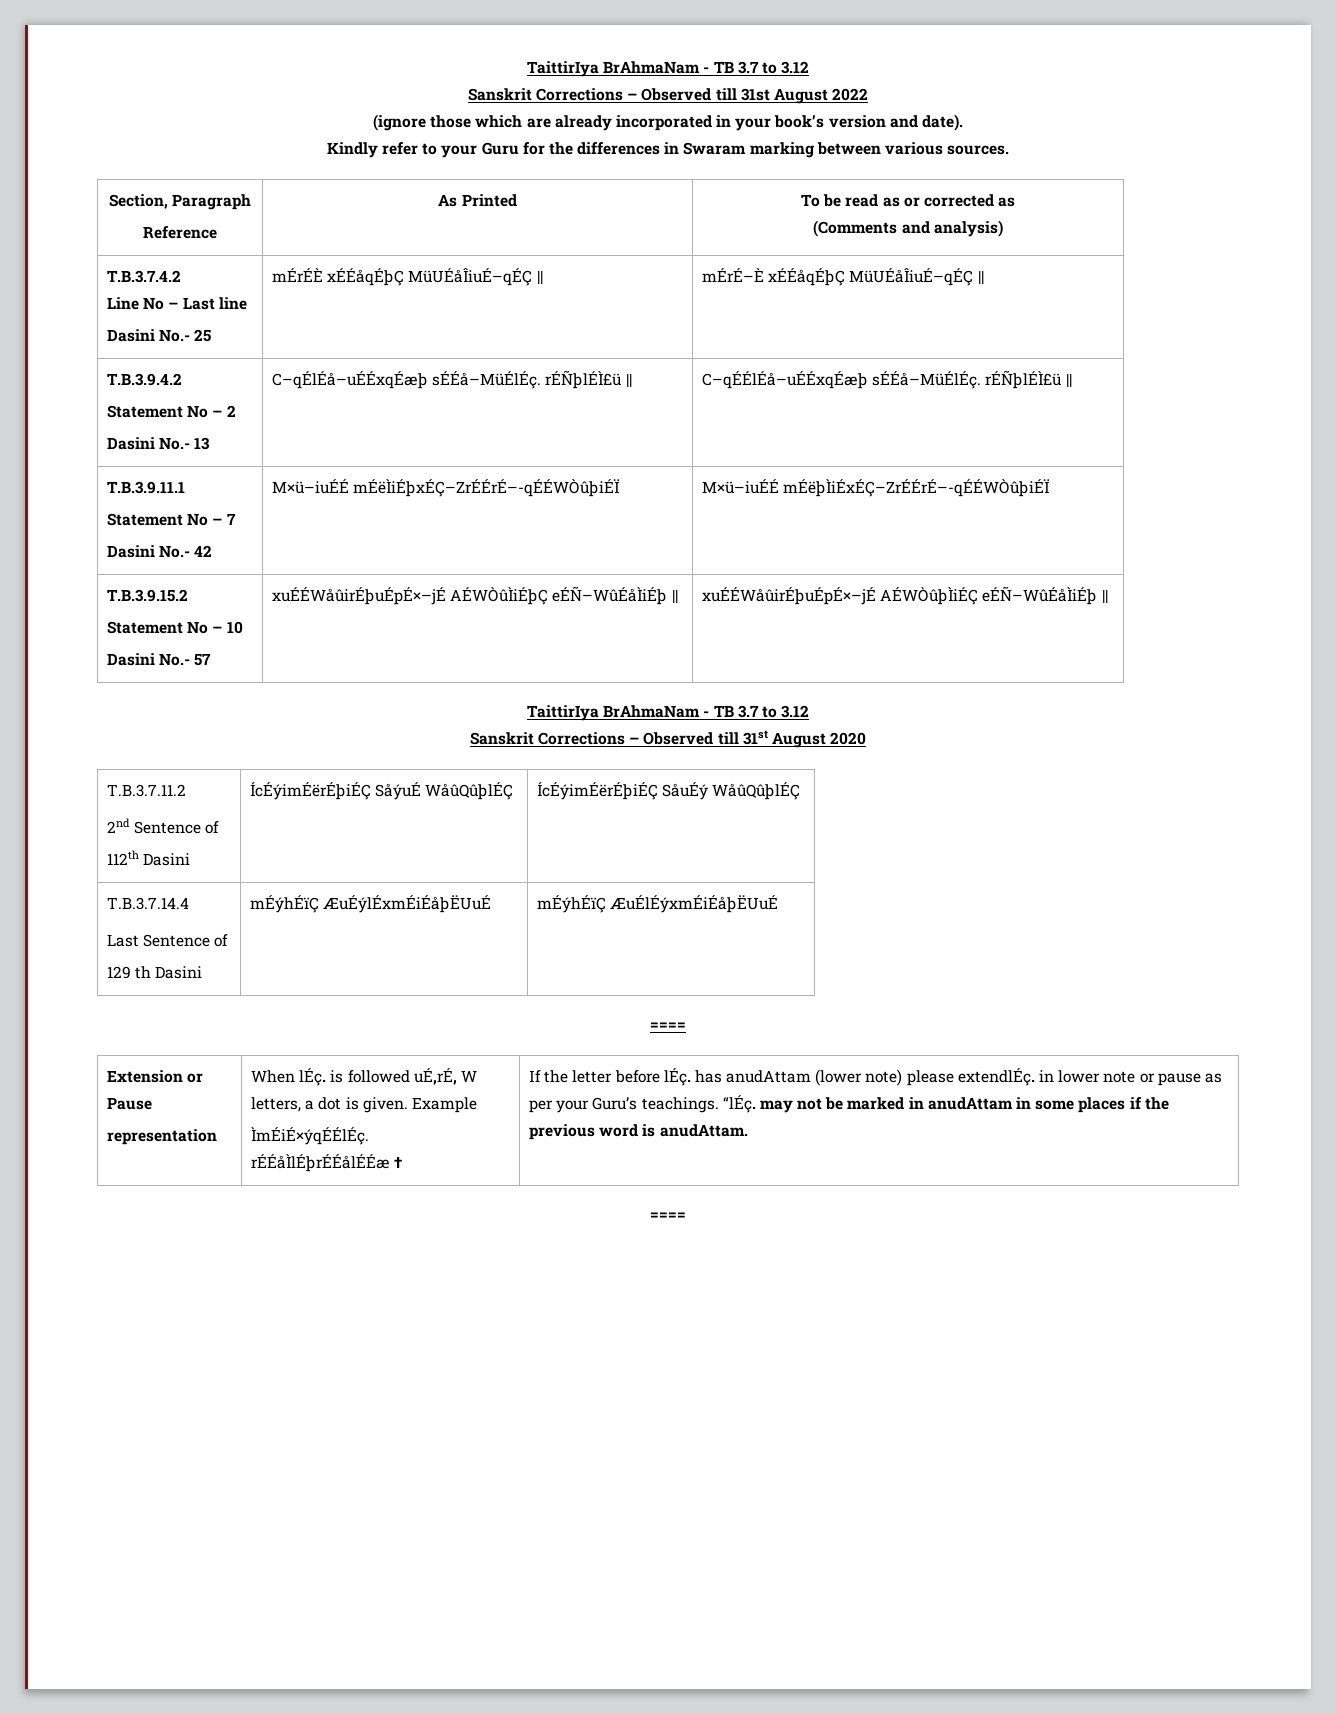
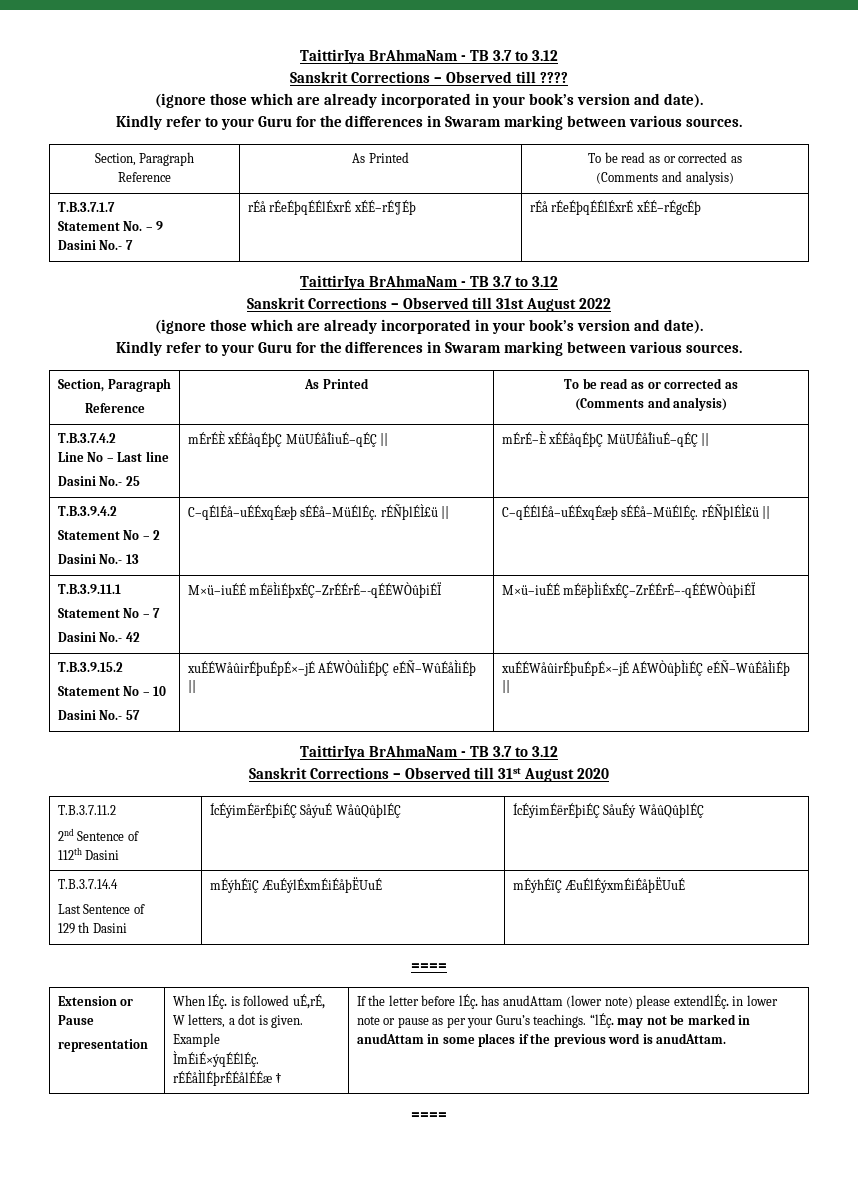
[526,61,810,77] TaittirIya BrAhmaNam - TB 3.7 to 3.12 -> [300,49,558,64] [290,71,568,83] [155,93,703,108] [116,115,742,130] [94,152,195,166] [118,172,171,182] [352,152,409,163] [588,152,742,163] [596,171,734,185] [57,202,115,212] [57,221,164,231] [57,240,133,250] [247,200,416,215] [529,200,701,215] [300,275,558,290] TaittirIya BrAhmaNam - TB 3.7 to 3.12 // Sanskrit Corrections – Observed till ???? // (ignore those which are already incorporated in your book’s version and date). // Kindly refer to your Guru for the differences in Swaram marking between various sources. // Section, Paragraph // Reference | As Printed | To be read as or corrected as // (Comments and analysis) // T.B.3.7.1.7 // Statement No. – 9 // Dasini No.- 7 | rÉå rÉeÉþqÉÉlÉxrÉ xÉÉ–rÉ¶Éþ | rÉå rÉeÉþqÉÉlÉxrÉ xÉÉ–rÉgcÉþ // TaittirIya BrAhmaNam - TB 3.7 to 3.12

